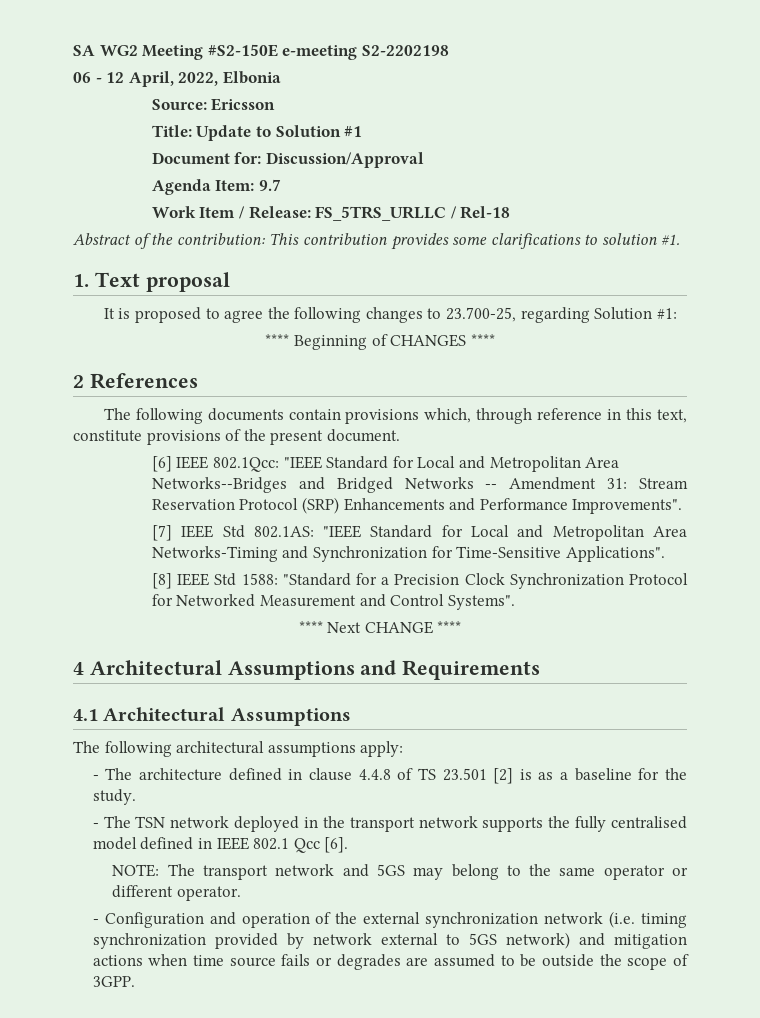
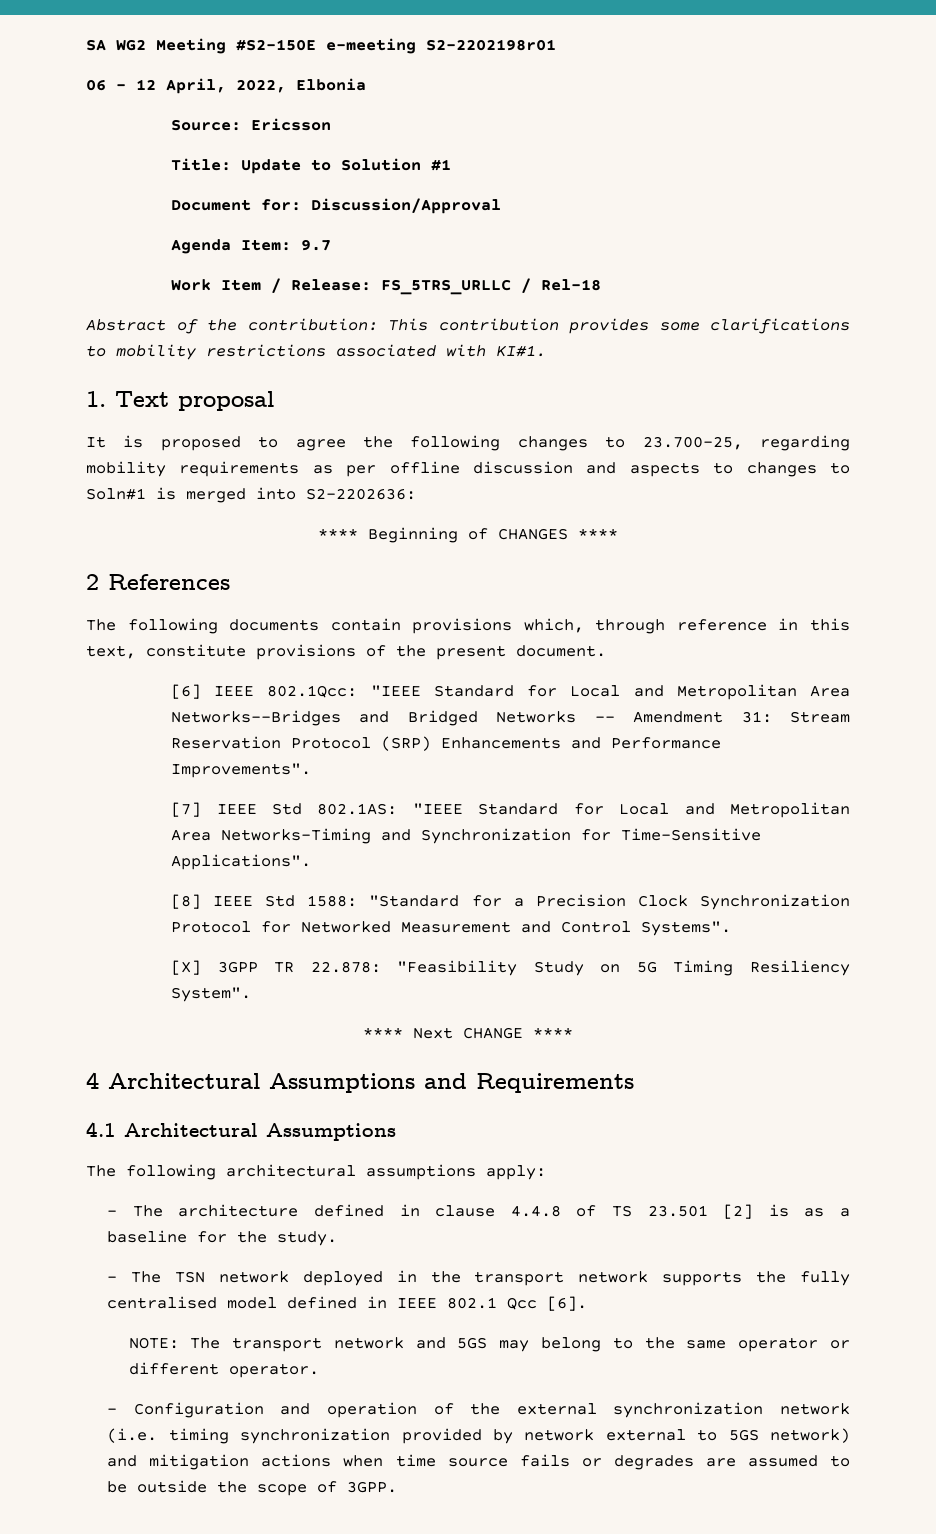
[361,45,449,56] S2-2202198 -> [426,39,556,51] S2-2202198r01
[601,233,681,245] solution #1. -> [116,344,546,360] mobility restrictions associated with KI#1.
[594,307,677,320] Solution #1: -> [86,461,850,477] [86,487,416,503] mobility requirements as per offline discussion and aspects to changes to Soln#1 is merged into S2-2202636:
(515, 602) none -> [171,960,850,976] [171,987,252,1002] // [X] 3GPP TR 22.878: "Feasibility Study on 5G Timing Resiliency System".

